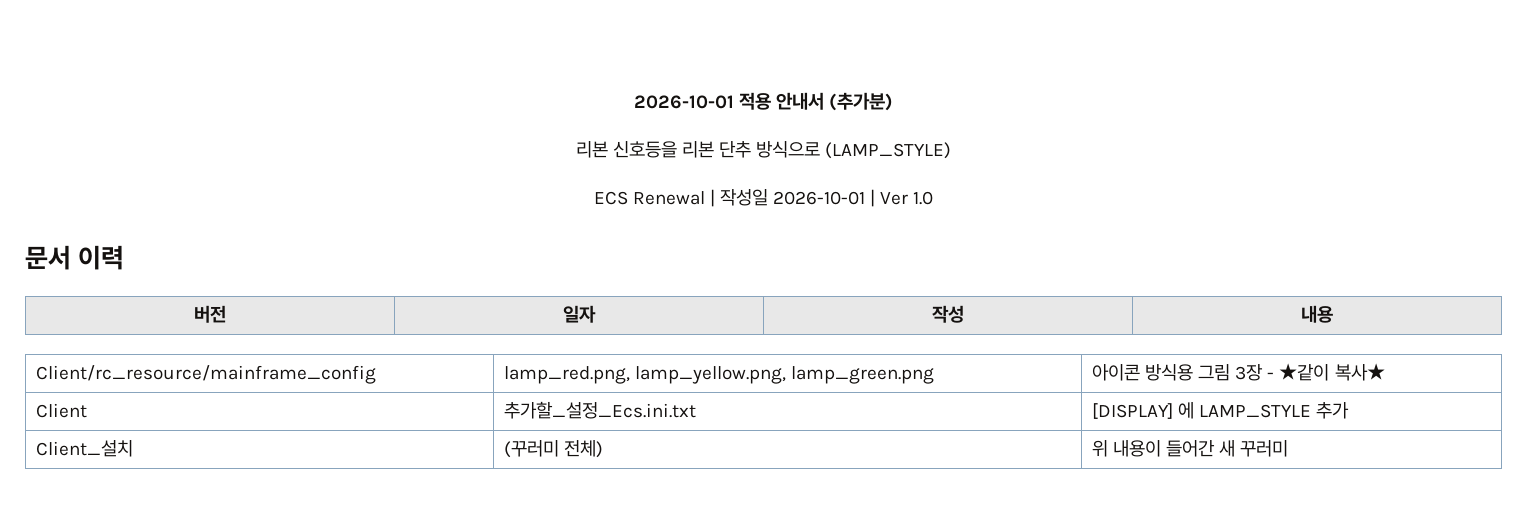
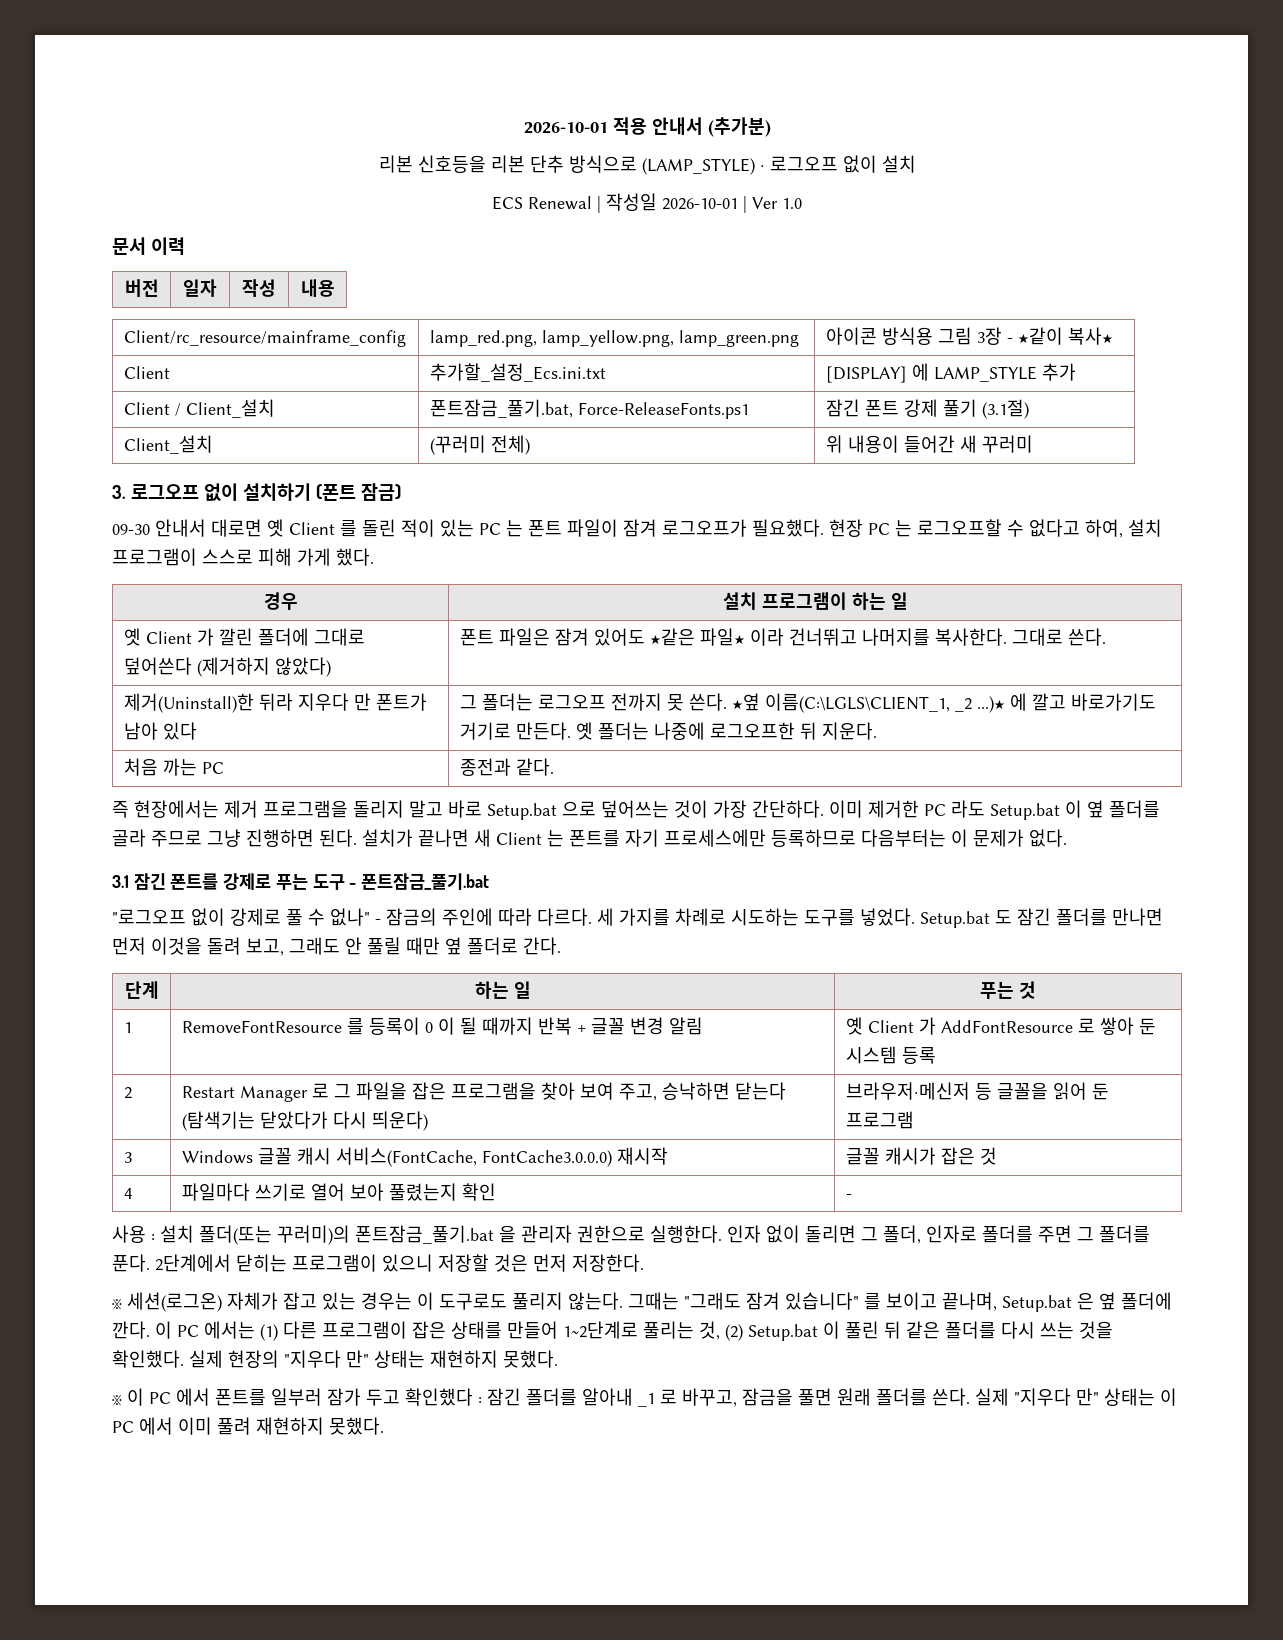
(952, 150) none -> [759,155,916,173] · 로그오프 없이 설치
(1350, 410) none -> [123,399,275,418] [429,399,749,419] [825,399,1029,419] // Client / Client_설치 | 폰트잠금_풀기.bat, Force-ReleaseFonts.ps1 | 잠긴 폰트 강제 풀기 (3.1절)
(1289, 448) none -> [112,483,401,501] [112,519,1162,538] [112,548,374,566] [263,592,298,610] [722,592,908,610] [123,628,365,646] [123,657,331,677] [459,628,1106,646] [123,693,427,713] [123,722,197,740] [459,693,1156,713] [459,722,877,740] [123,758,224,776] [459,758,554,776] [112,800,1160,820] [112,829,1067,847] [112,873,490,890] [112,908,1163,928] [112,937,561,956] [124,981,159,999] [474,981,531,999] [980,981,1036,999] [123,1022,132,1033] [181,1017,703,1035] [845,1017,1156,1035] [845,1046,936,1064] [123,1087,132,1099] [181,1082,786,1102] [181,1111,428,1131] [845,1082,1109,1100] [845,1111,914,1129] [123,1152,132,1163] [181,1147,668,1167] [845,1147,997,1165] [123,1188,132,1199] [181,1183,496,1201] [845,1194,852,1199] [112,1225,1150,1245] [112,1254,644,1272] [112,1292,1172,1312] [112,1321,1113,1341] [112,1350,558,1368] [112,1388,1177,1407] [112,1417,384,1435] // 3. 로그오프 없이 설치하기 (폰트 잠금) // 09-30 안내서 대로면 옛 Client 를 돌린 적이 있는 PC 는 폰트 파일이 잠겨 로그오프가 필요했다. 현장 PC 는 로그오프할 수 없다고 하여, 설치 프로그램이 스스로 피해 가게 했다. // 경우 | 설치 프로그램이 하는 일 // 옛 Client 가 깔린 폴더에 그대로 덮어쓴다 (제거하지 않았다) | 폰트 파일은 잠겨 있어도 ★같은 파일★ 이라 건너뛰고 나머지를 복사한다. 그대로 쓴다. // 제거(Uninstall)한 뒤라 지우다 만 폰트가 남아 있다 | 그 폴더는 로그오프 전까지 못 쓴다. ★옆 이름(C:\LGLS\CLIENT_1, _2 ...)★ 에 깔고 바로가기도 거기로 만든다. 옛 폴더는 나중에 로그오프한 뒤 지운다. // 처음 까는 PC | 종전과 같다. // 즉 현장에서는 제거 프로그램을 돌리지 말고 바로 Setup.bat 으로 덮어쓰는 것이 가장 간단하다. 이미 제거한 PC 라도 Setup.bat 이 옆 폴더를 골라 주므로 그냥 진행하면 된다. 설치가 끝나면 새 Client 는 폰트를 자기 프로세스에만 등록하므로 다음부터는 이 문제가 없다. // 3.1 잠긴 폰트를 강제로 푸는 도구 - 폰트잠금_풀기.bat // "로그오프 없이 강제로 풀 수 없나" - 잠금의 주인에 따라 다르다. 세 가지를 차례로 시도하는 도구를 넣었다. Setup.bat 도 잠긴 폴더를 만나면 먼저 이것을 돌려 보고, 그래도 안 풀릴 때만 옆 폴더로 간다. // 단계 | 하는 일 | 푸는 것 // 1 | RemoveFontResource 를 등록이 0 이 될 때까지 반복 + 글꼴 변경 알림 | 옛 Client 가 AddFontResource 로 쌓아 둔 시스템 등록 // 2 | Restart Manager 로 그 파일을 잡은 프로그램을 찾아 보여 주고, 승낙하면 닫는다 (탐색기는 닫았다가 다시 띄운다) | 브라우저·메신저 등 글꼴을 읽어 둔 프로그램 // 3 | Windows 글꼴 캐시 서비스(FontCache, FontCache3.0.0.0) 재시작 | 글꼴 캐시가 잡은 것 // 4 | 파일마다 쓰기로 열어 보아 풀렸는지 확인 | - // 사용 : 설치 폴더(또는 꾸러미)의 폰트잠금_풀기.bat 을 관리자 권한으로 실행한다. 인자 없이 돌리면 그 폴더, 인자로 폴더를 주면 그 폴더를 푼다. 2단계에서 닫히는 프로그램이 있으니 저장할 것은 먼저 저장한다. // ※ 세션(로그온) 자체가 잡고 있는 경우는 이 도구로도 풀리지 않는다. 그때는 "그래도 잠겨 있습니다" 를 보이고 끝나며, Setup.bat 은 옆 폴더에 깐다. 이 PC 에서는 (1) 다른 프로그램이 잡은 상태를 만들어 1~2단계로 풀리는 것, (2) Setup.bat 이 풀린 뒤 같은 폴더를 다시 쓰는 것을 확인했다. 실제 현장의 "지우다 만" 상태는 재현하지 못했다. // ※ 이 PC 에서 폰트를 일부러 잠가 두고 확인했다 : 잠긴 폴더를 알아내 _1 로 바꾸고, 잠금을 풀면 원래 폴더를 쓴다. 실제 "지우다 만" 상태는 이 PC 에서 이미 풀려 재현하지 못했다.

